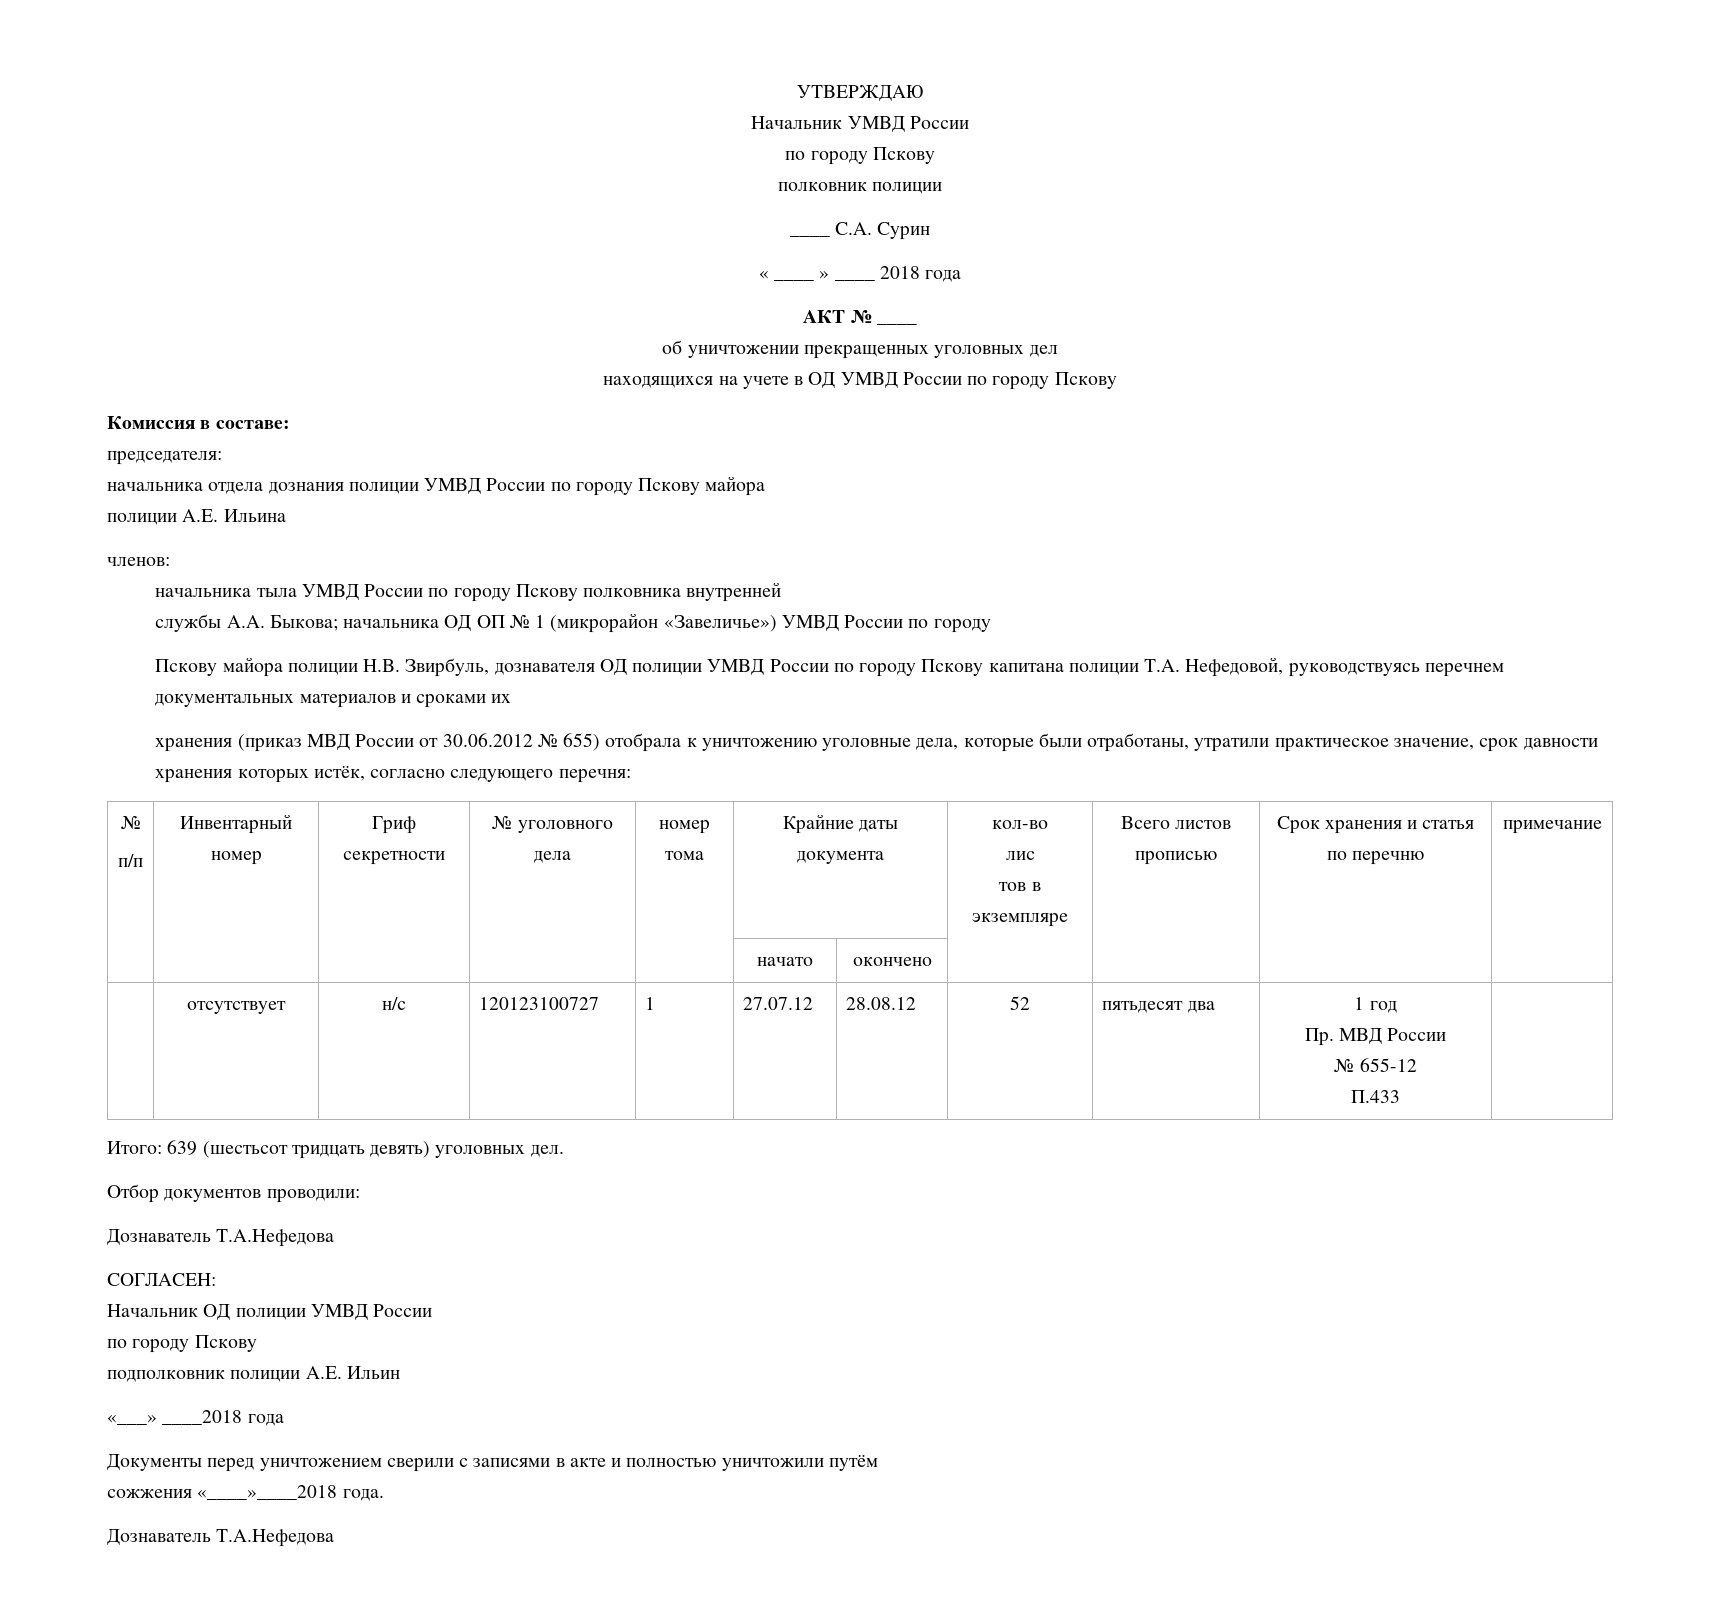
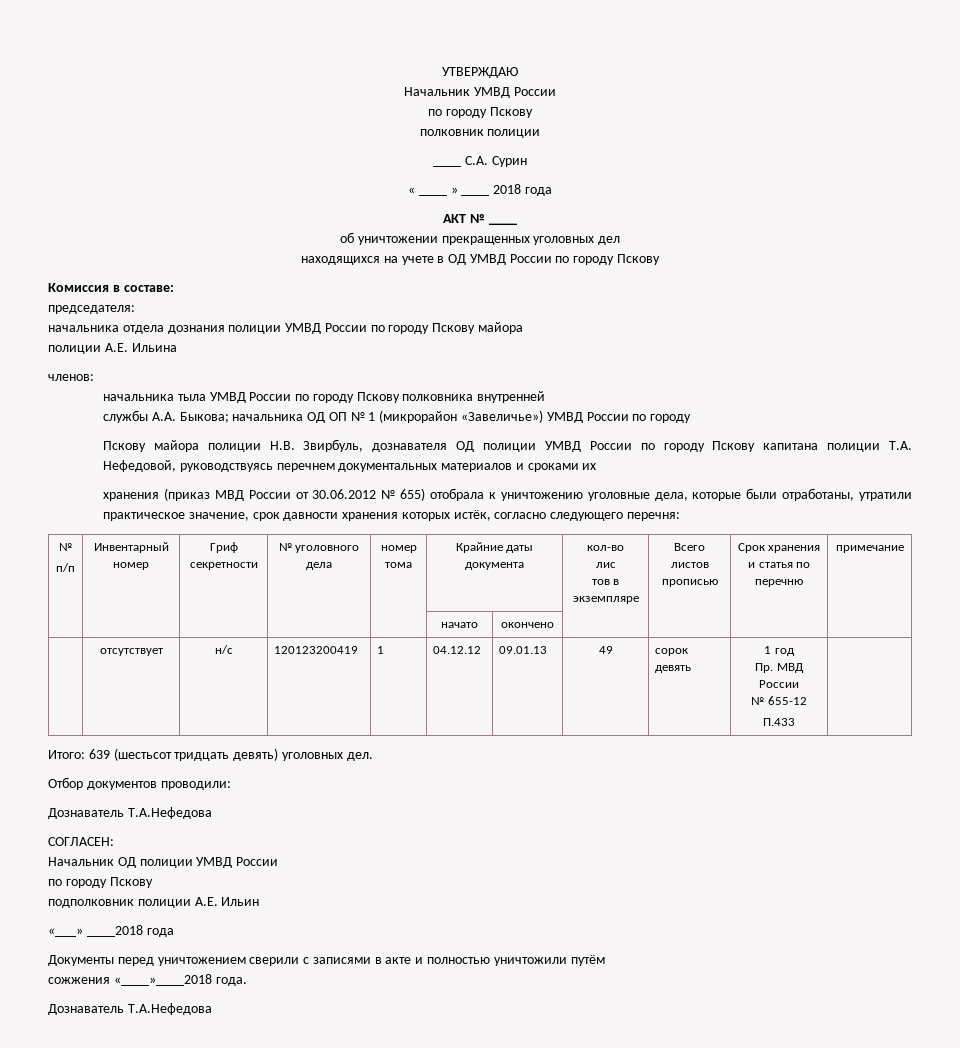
[479,997,600,1010] [645,997,656,1010] [743,997,814,1010] [846,997,917,1010] [1010,996,1030,1010] [1102,1001,1215,1013] 120123100727 | 1 | 27.07.12 | 28.08.12 | 52 | пятьдесят два -> [274,646,359,654] [377,646,385,654] [433,646,482,654] [499,646,548,654] [598,646,613,654] [655,648,689,656] [655,665,692,673] 120123200419 | 1 | 04.12.12 | 09.01.13 | 49 | сорок девять

